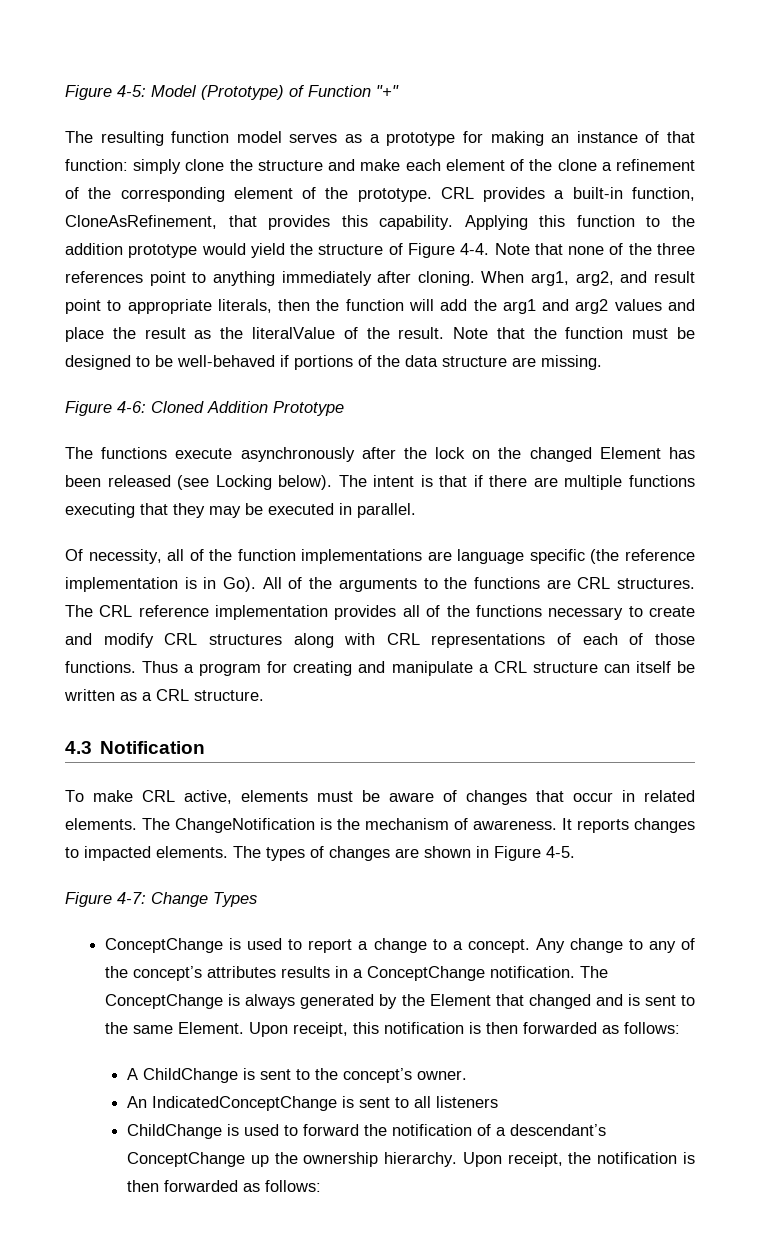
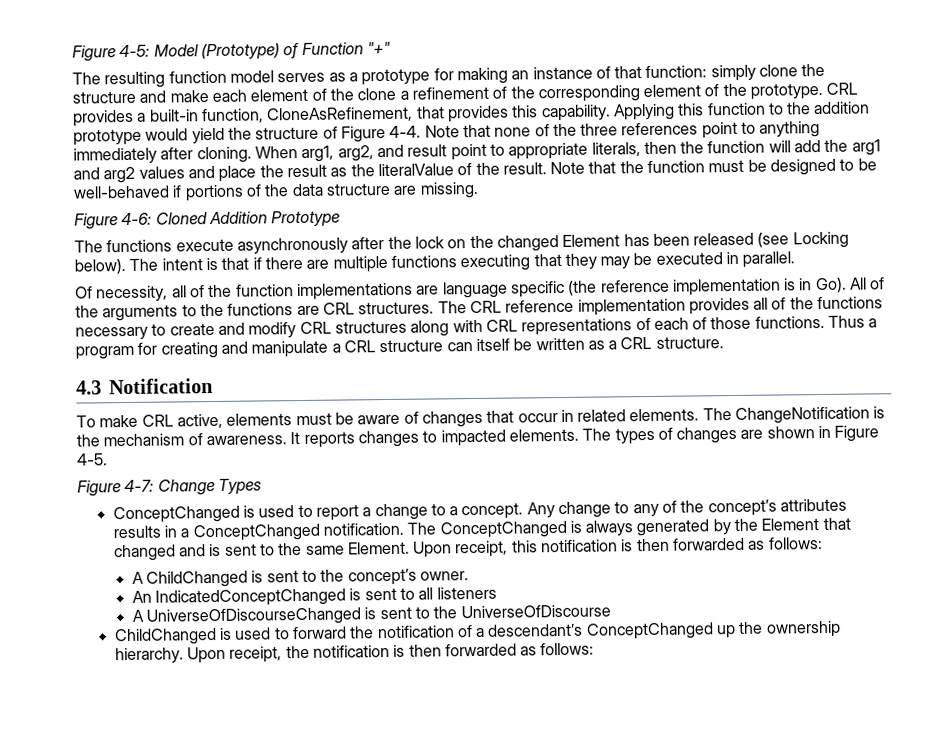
[105,938,224,953] ConceptChange -> [112,505,240,524] ConceptChanged
[367,966,486,981] ConceptChange -> [192,523,320,542] ConceptChanged
[105,994,224,1009] ConceptChange -> [439,520,567,539] ConceptChanged
[143,1068,239,1083] ChildChange -> [145,570,248,588] ChildChanged
[152,1096,338,1111] IndicatedConceptChange -> [154,588,346,607] IndicatedConceptChanged
[127,1124,223,1139] ChildChange -> [131,604,611,626] [114,627,217,646] A UniverseOfDiscourseChanged is sent to the UniverseOfDiscourse // ChildChanged
[127,1152,246,1167] ConceptChange -> [585,622,714,640] ConceptChanged

